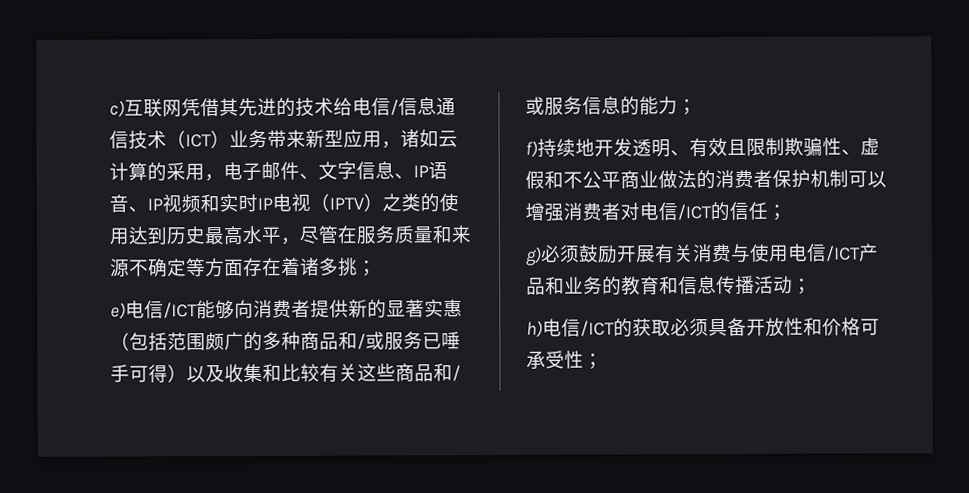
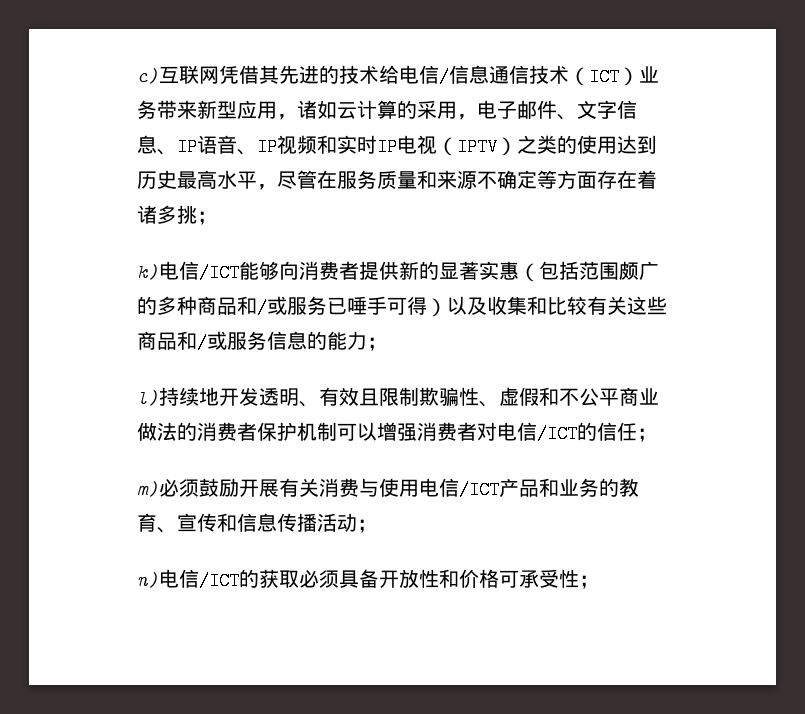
[110,302,126,320] e) -> [137,264,159,280] k)
[525,140,538,158] f) -> [137,390,159,406] l)
[526,246,542,266] g) -> [137,481,159,497] m)
(660, 285) none -> [157,513,217,533] 、宣传
[526,320,543,338] h) -> [137,572,159,588] n)

